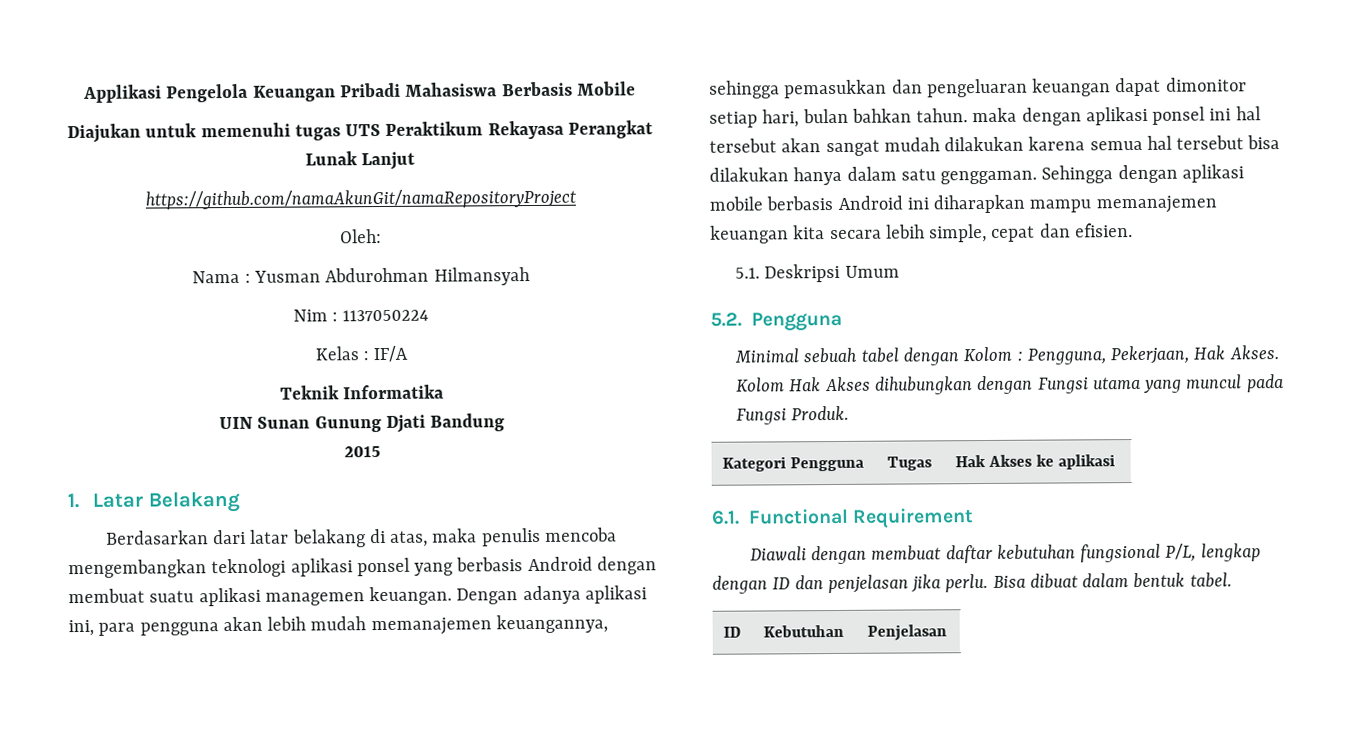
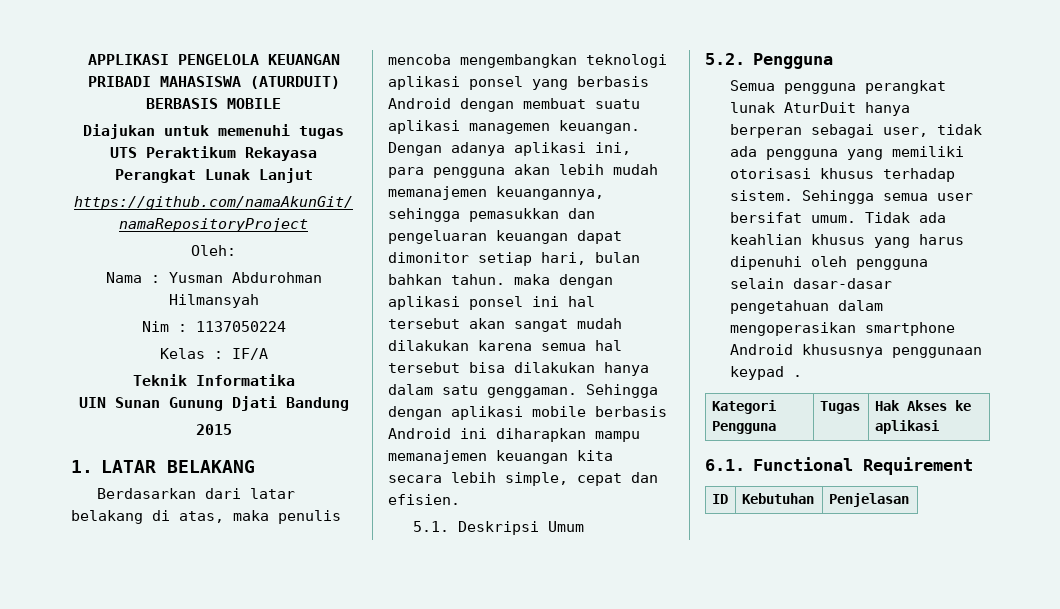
[83,81,636,103] Applikasi Pengelola Keuangan Pribadi Mahasiswa Berbasis Mobile -> [87,54,340,65] [87,76,340,89] [146,98,281,109] APPLIKASI PENGELOLA KEUANGAN PRIBADI MAHASISWA (ATURDUIT) BERBASIS MOBILE
[92,490,240,513] Latar Belakang -> [100,460,255,473] LATAR BELAKANG
[734,345,1279,366] [736,374,1284,395] [736,405,850,425] Minimal sebuah tabel dengan Kolom : Pengguna, Pekerjaan, Hak Akses. Kolom Hak Akses dihubungkan dengan Fungsi utama yang muncul pada Fungsi Produk. -> [730,80,947,94] [730,102,911,116] [730,124,983,138] [730,146,965,160] [730,168,956,182] [730,190,974,204] [730,212,947,223] [730,234,965,248] [730,256,929,270] [730,278,893,289] [730,300,884,314] [730,322,956,336] [730,344,983,358] [730,366,803,380] Semua pengguna perangkat lunak AturDuit hanya berperan sebagai user, tidak ada pengguna yang memiliki otorisasi khusus terhadap sistem. Sehingga semua user bersifat umum. Tidak ada keahlian khusus yang harus dipenuhi oleh pengguna selain dasar-dasar pengetahuan dalam mengoperasikan smartphone Android khususnya penggunaan keypad .
[749,543,1261,565] [712,572,1232,594] // Diawali dengan membuat daftar kebutuhan fungsional P/L, lengkap dengan ID dan penjelasan jika perlu. Bisa dibuat dalam bentuk tabel. -> (973, 466) none

